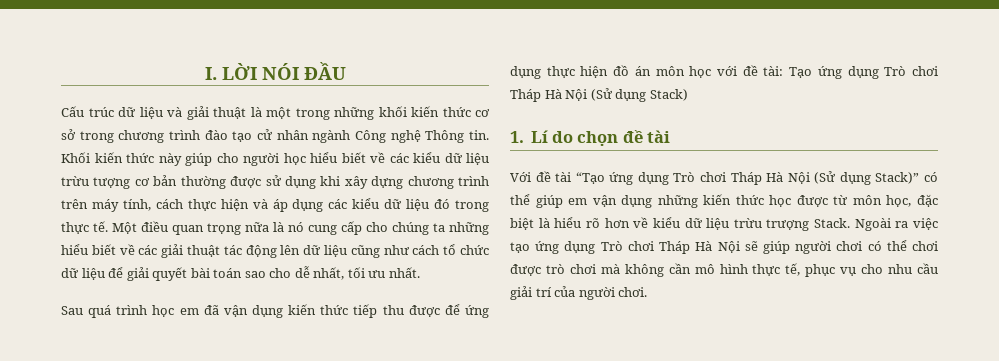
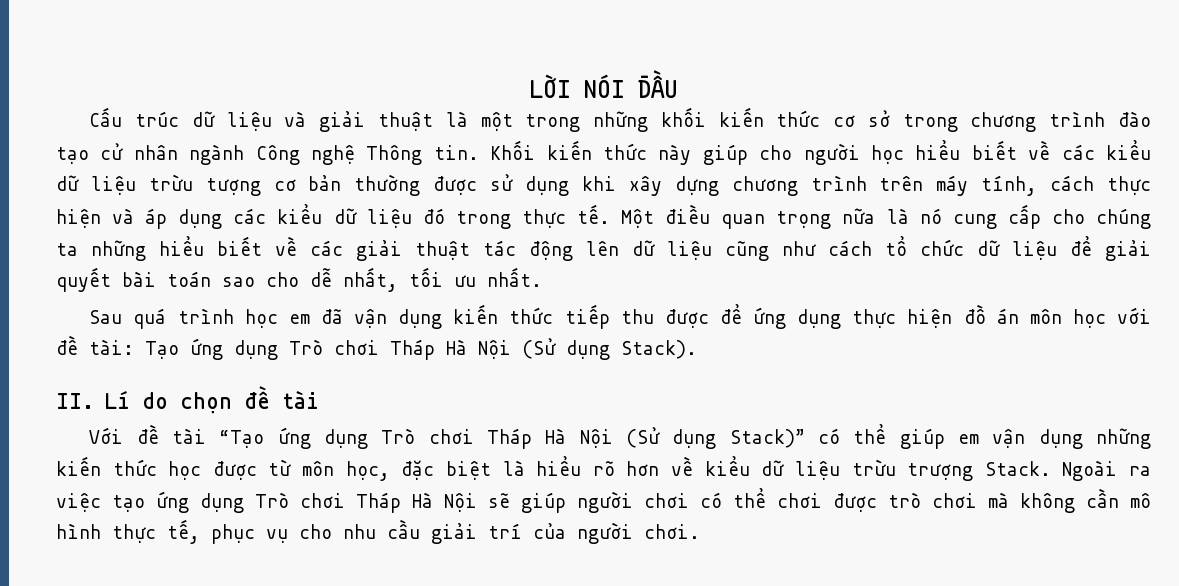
[204,67,217,80] I. -> (529, 86) none
[649,89,688,101] [510,131,524,143] Stack) // 1. -> [621,340,697,359] [56,393,94,409] Stack). // II.

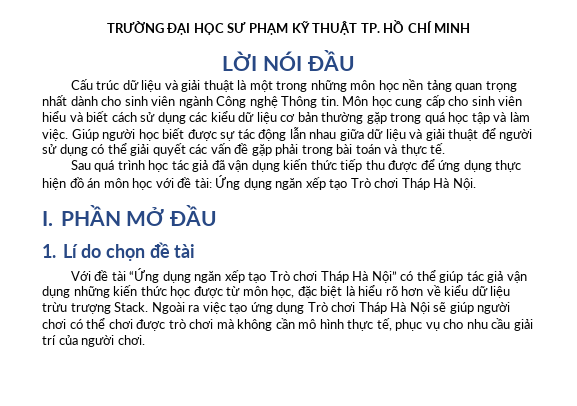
(529, 86) none -> [106,20,471,35] TRƯỜNG ĐẠI HỌC SƯ PHẠM KỸ THUẬT TP. HỒ CHÍ MINH //
[660,107,1152,132] [56,143,178,164] khối kiến thức cơ sở trong chương trình đào tạo cử nhân -> [350,79,517,92] [42,95,176,106] môn học nền tảng quan trọng nhất dành cho sinh viên
[490,139,1151,165] [56,174,1152,196] [56,203,1151,229] [56,235,1151,261] [56,267,542,292] Khối kiến thức này giúp cho người học hiểu biết về các kiểu dữ liệu trừu tượng cơ bản thường được sử dụng khi xây dựng chương trình trên máy tính, cách thực hiện và áp dụng các kiểu dữ liệu đó trong thực tế. Một điều quan trọng nữa là nó cung cấp cho chúng ta những hiểu biết về các giải thuật tác động lên dữ liệu cũng như cách tổ chức dữ liệu để giải quyết bài toán sao cho dễ nhất, tối ưu nhất. -> [342,95,523,108] [42,111,530,124] [42,127,533,141] [42,143,446,156] Môn học cung cấp cho sinh viên hiểu và biết cách sử dụng các kiểu dữ liệu cơ bản thường gặp trong quá học tập và làm việc. Giúp người học biết được sự tác động lẫn nhau giữa dữ liệu và giải thuật để người sử dụng có thể giải quyết các vấn đề gặp phải trong bài toán và thực tế.
[288,314,310,324] em -> [171,160,209,172] tác giả
[145,338,697,360] [56,393,94,409] Tạo ứng dụng Trò chơi Tháp Hà Nội (Sử dụng Stack). // II. -> [215,175,476,190] [42,205,217,226] [42,244,56,258] Ứng dụng ngăn xếp tạo Trò chơi Tháp Hà Nội. // I. PHẦN MỞ ĐẦU // 1.
[219,427,805,449] “Tạo ứng dụng Trò chơi Tháp Hà Nội (Sử dụng Stack)” -> [129,268,397,283] “Ứng dụng ngăn xếp tạo Trò chơi Tháp Hà Nội”
[957,434,979,444] em -> [466,271,504,283] tác giả

